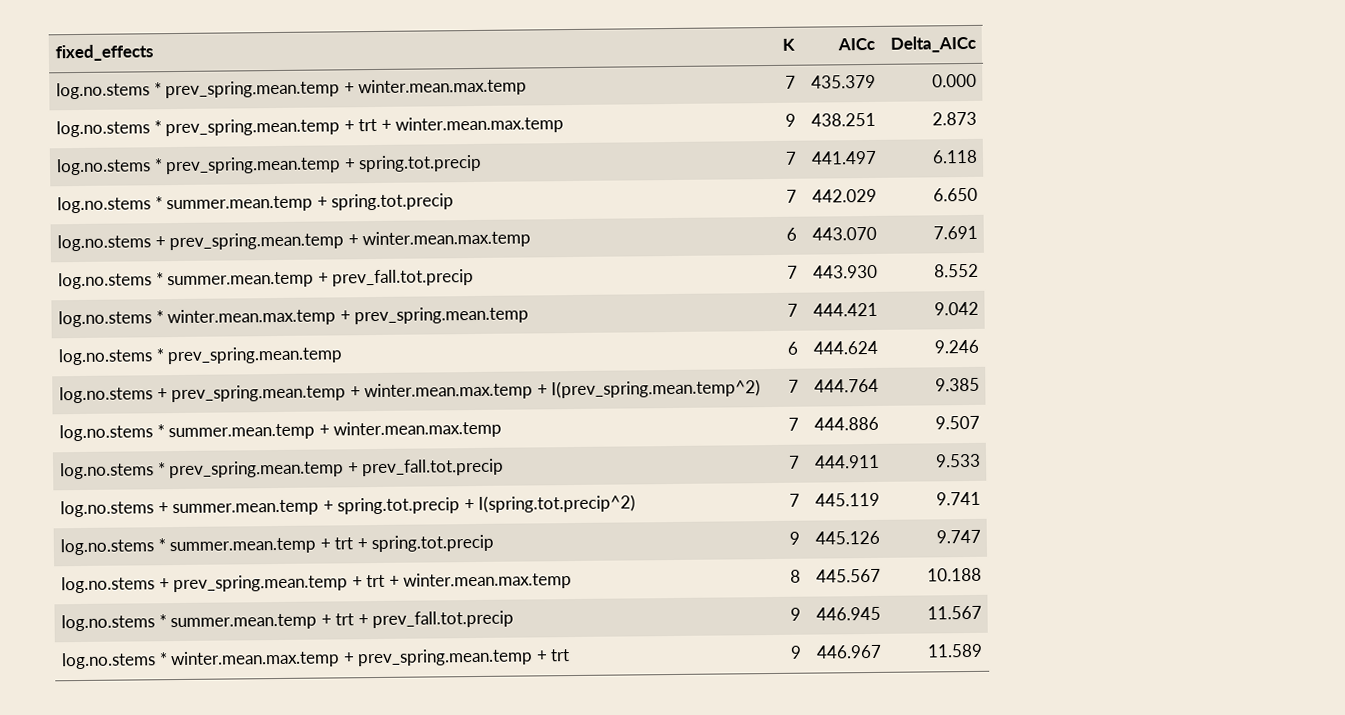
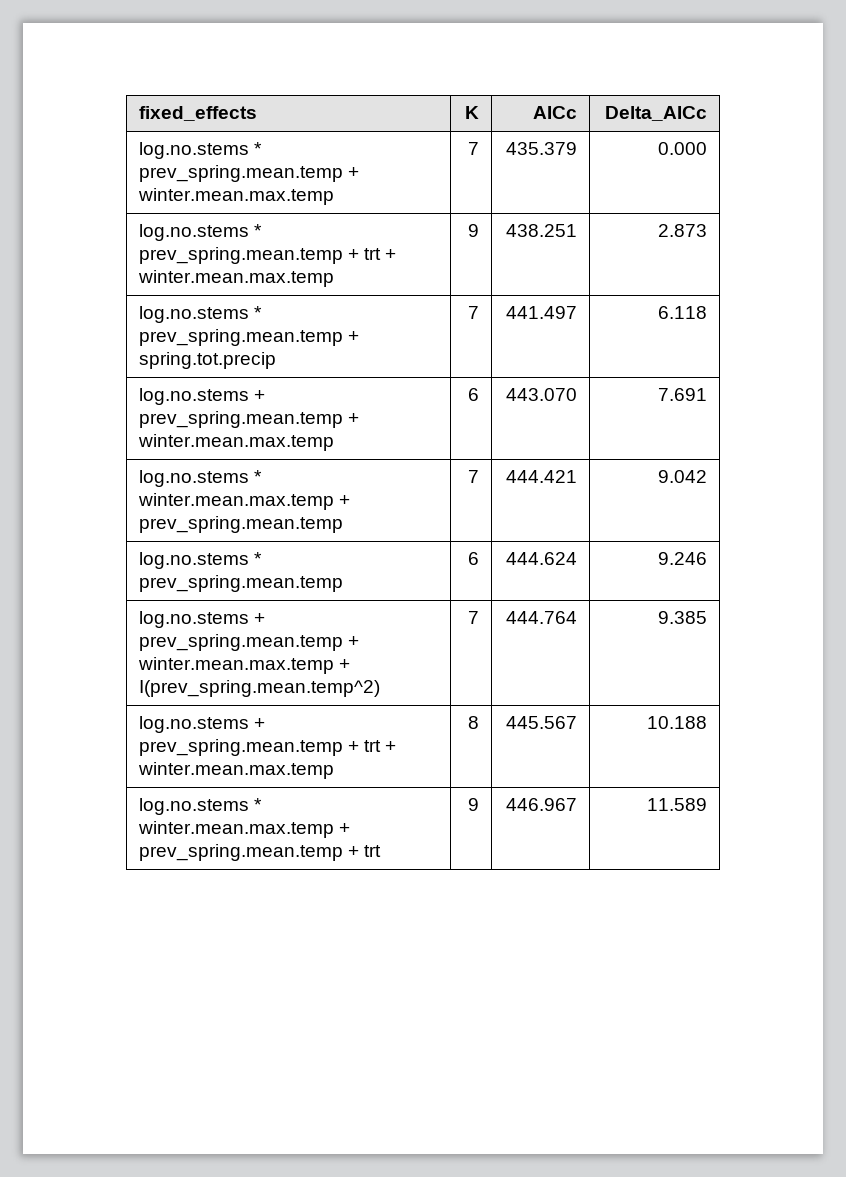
[57,193,455,214] [785,189,797,203] [811,188,877,203] [932,187,978,202] // log.no.stems * summer.mean.temp + spring.tot.precip | 7 | 442.029 | 6.650 -> (707, 312) none
[58,269,475,290] [786,265,798,279] [812,264,878,279] [933,263,979,278] // log.no.stems * summer.mean.temp + prev_fall.tot.precip | 7 | 443.930 | 8.552 -> (707, 394) none
[59,420,503,442] [787,417,799,431] [813,416,879,431] [934,415,980,430] [60,458,505,480] [788,455,800,469] [814,454,880,469] [934,453,981,468] [60,494,637,518] [788,493,800,507] [814,492,880,507] [935,491,981,506] [60,534,495,556] [788,531,800,545] [814,530,880,545] [935,529,981,544] // log.no.stems * summer.mean.temp + winter.mean.max.temp | 7 | 444.886 | 9.507 // log.no.stems * prev_spring.mean.temp + prev_fall.tot.precip | 7 | 444.911 | 9.533 // log.no.stems + summer.mean.temp + spring.tot.precip + I(spring.tot.precip^2) | 7 | 445.119 | 9.741 // log.no.stems * summer.mean.temp + trt + spring.tot.precip | 9 | 445.126 | 9.747 -> (707, 617) none
[61,610,515,632] [789,607,801,621] [815,606,881,621] [926,605,982,620] // log.no.stems * summer.mean.temp + trt + prev_fall.tot.precip | 9 | 446.945 | 11.567 -> (707, 722) none

